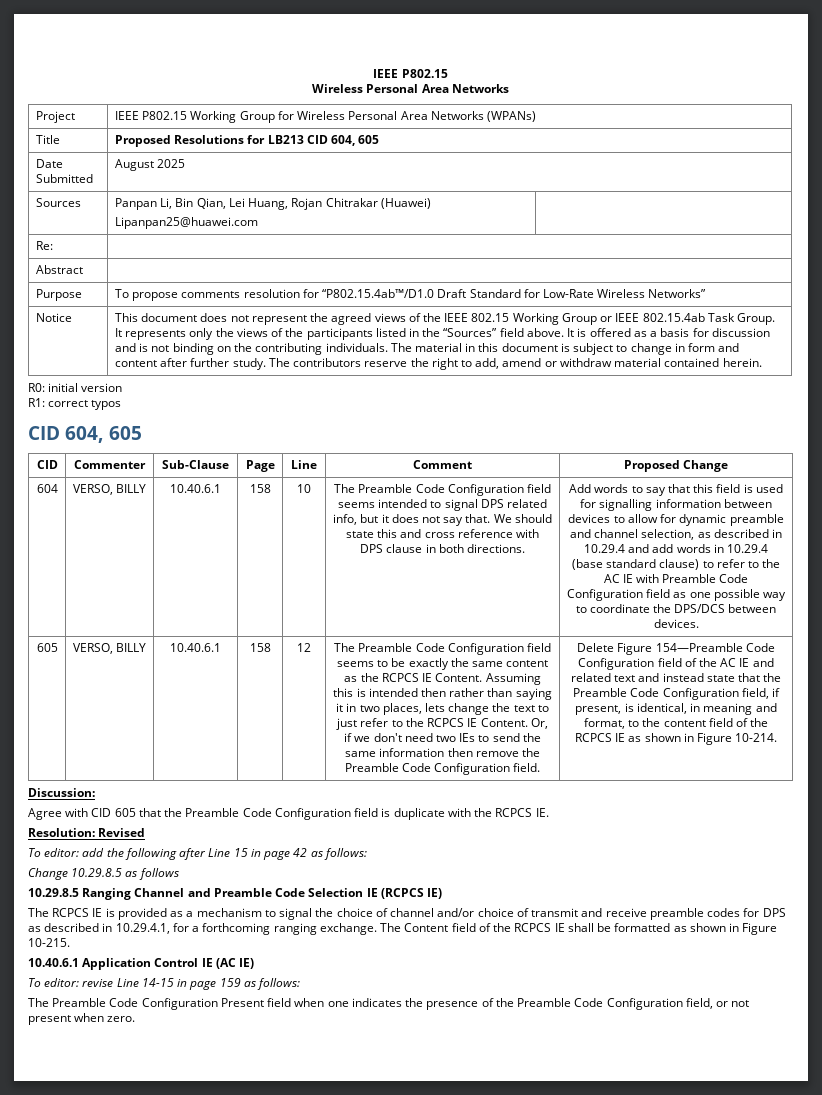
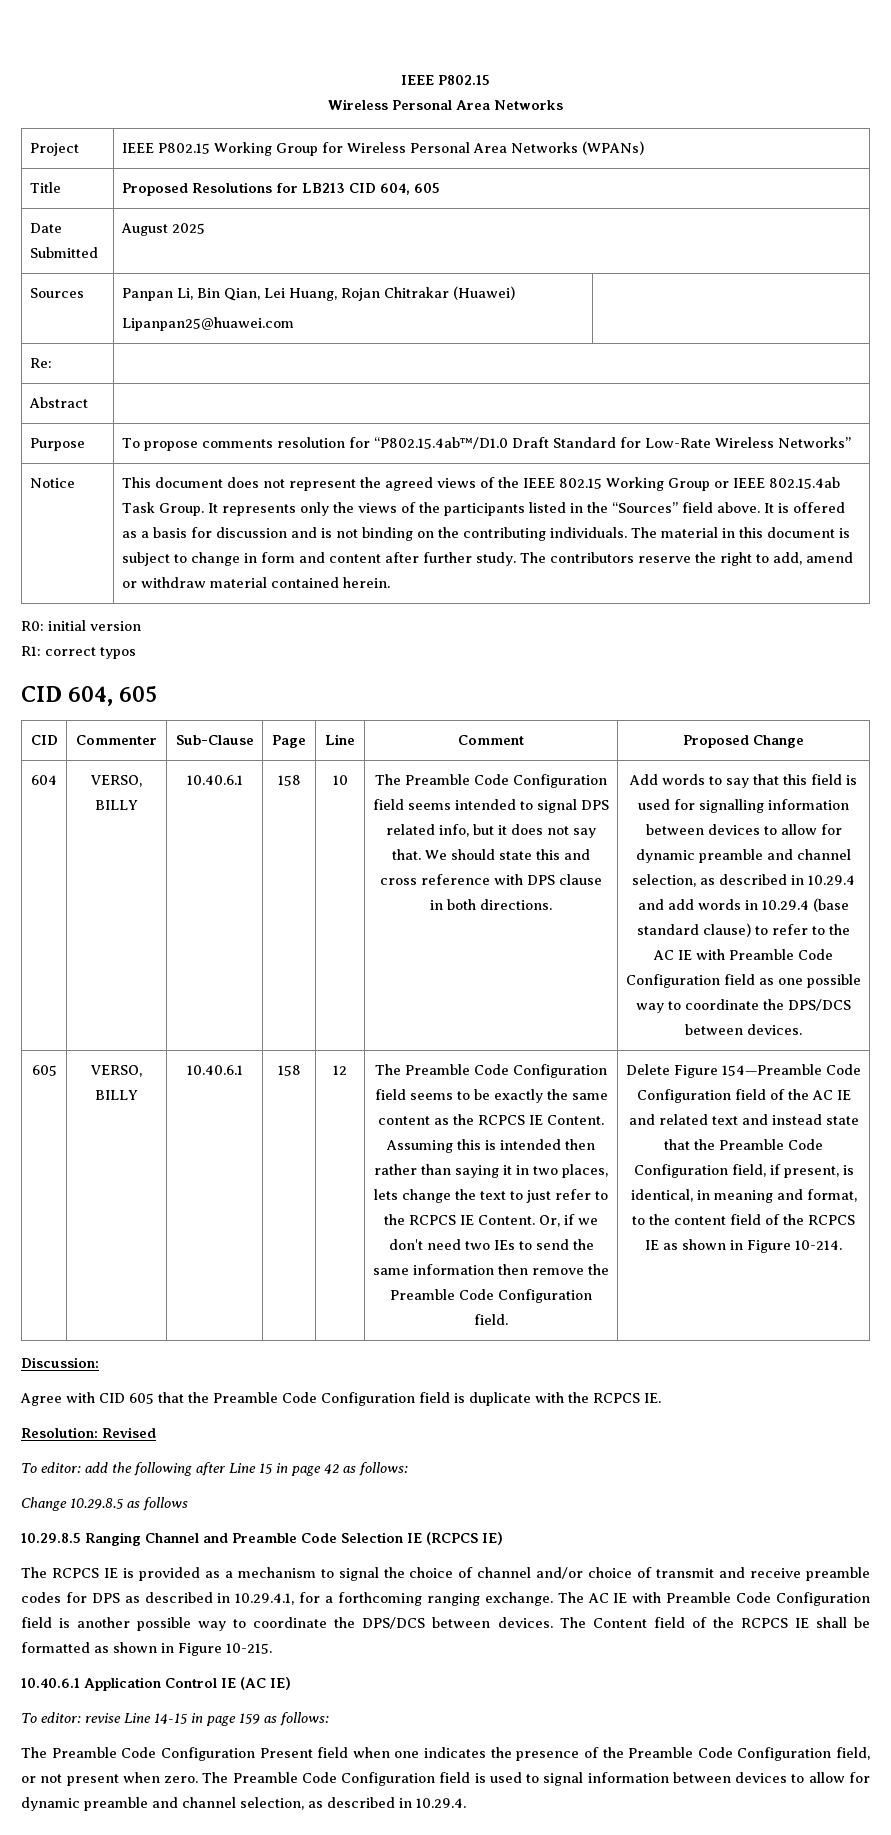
(402, 927) none -> [587,1592,871,1606] [21,1617,586,1631] AC IE with Preamble Code Configuration field is another possible way to coordinate the DPS/DCS between devices. The
(136, 1019) none -> [202,1772,871,1786] [21,1797,466,1811] The Preamble Code Configuration field is used to signal information between devices to allow for dynamic preamble and channel selection, as described in 10.29.4.

